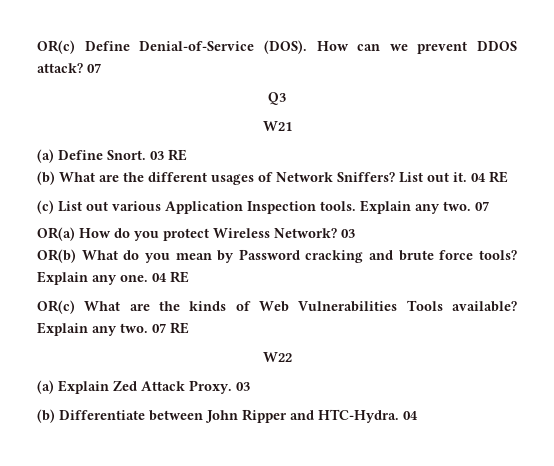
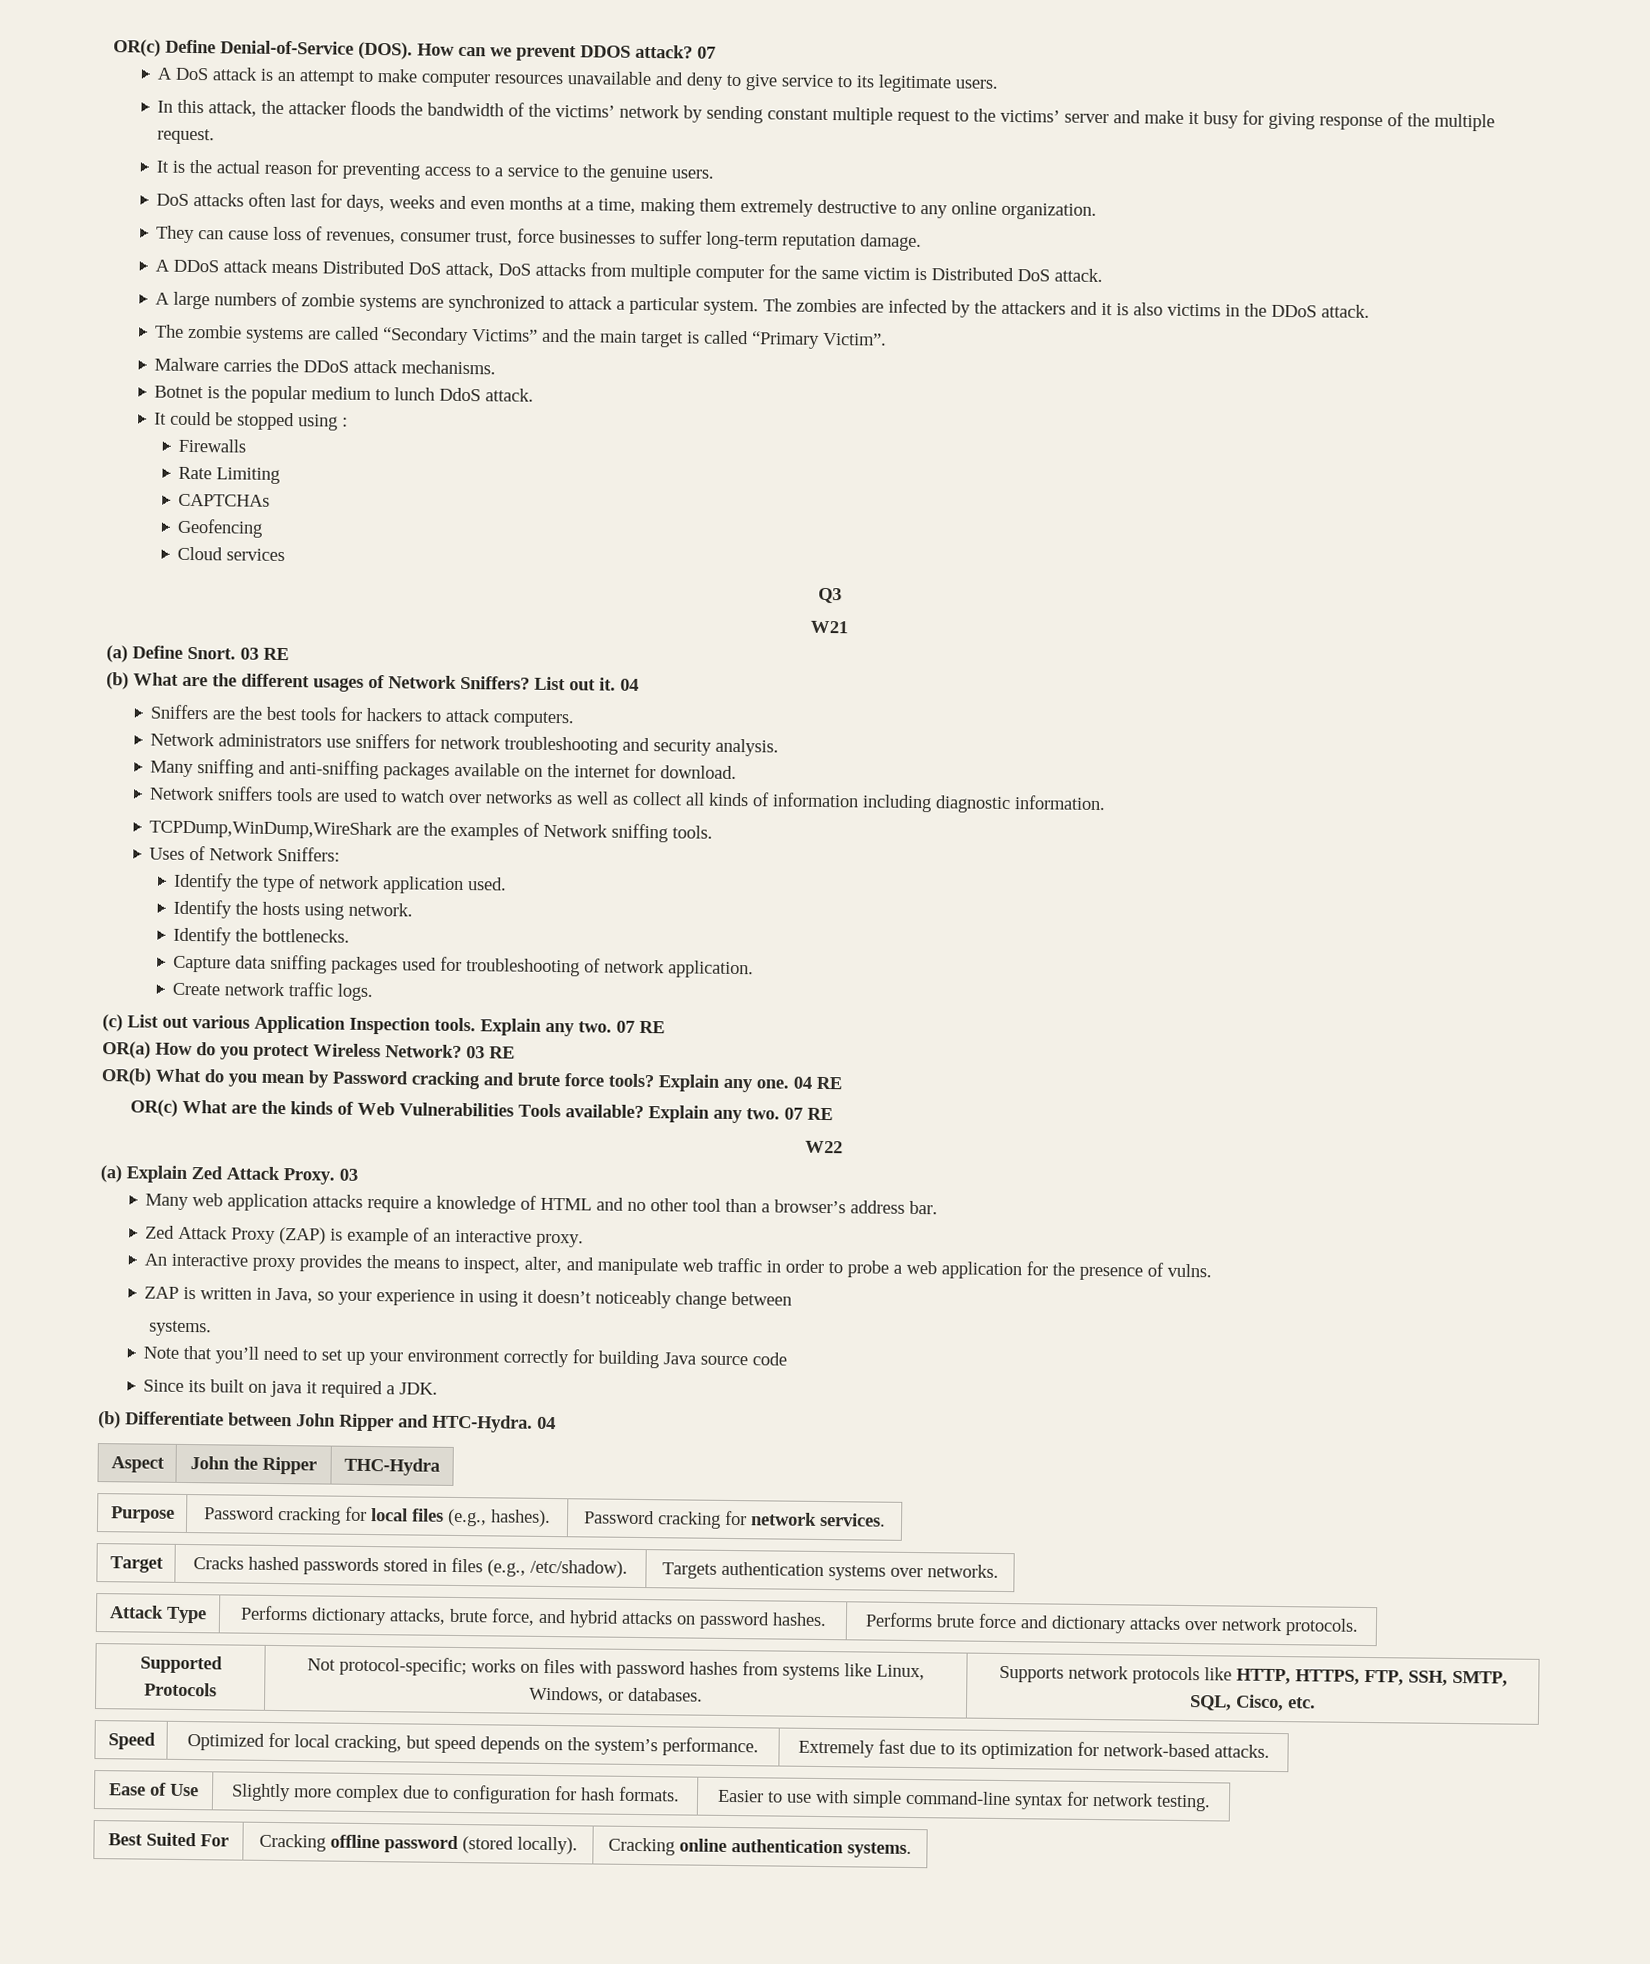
(101, 68) none -> [157,67,999,93] [157,99,1496,132] [157,128,216,145] [156,159,715,183] [156,192,1098,220] [156,225,923,252] [155,259,1104,283] [155,291,1371,318] [155,324,888,349] [154,357,497,375] [154,385,535,404] [154,411,349,431] [178,438,247,453] [178,466,281,484] [178,493,271,507] [177,518,264,538] [177,546,286,562] // A DoS attack is an attempt to make computer resources unavailable and deny to give service to its legitimate users. // In this attack, the attacker floods the bandwidth of the victims’ network by sending constant multiple request to the victims’ server and make it busy for giving response of the multiple request. // It is the actual reason for preventing access to a service to the genuine users. // DoS attacks often last for days, weeks and even months at a time, making them extremely destructive to any online organization. // They can cause loss of revenues, consumer trust, force businesses to suffer long-term reputation damage. // A DDoS attack means Distributed DoS attack, DoS attacks from multiple computer for the same victim is Distributed DoS attack. // A large numbers of zombie systems are synchronized to attack a particular system. The zombies are infected by the attackers and it is also victims in the DDoS attack. // The zombie systems are called “Secondary Victims” and the main target is called “Primary Victim”. // Malware carries the DDoS attack mechanisms. // Botnet is the popular medium to lunch DdoS attack. // It could be stopped using : // Firewalls // Rate Limiting // CAPTCHAs // Geofencing // Cloud services
[489,171,508,183] RE -> [150,704,575,728] [150,732,780,757] [150,759,738,780] [149,786,1107,814] [149,819,714,843] [149,846,341,862] [173,872,508,895] [173,899,414,920] [173,926,351,946] [173,954,755,979] [172,982,374,1002] // Sniffers are the best tools for hackers to attack computers. // Network administrators use sniffers for network troubleshooting and security analysis. // Many sniffing and anti-sniffing packages available on the internet for download. // Network sniffers tools are used to watch over networks as well as collect all kinds of information including diagnostic information. // TCPDump,WinDump,WireShark are the examples of Network sniffing tools. // Uses of Network Sniffers: // Identify the type of network application used. // Identify the hosts using network. // Identify the bottlenecks. // Capture data sniffing packages used for troubleshooting of network application. // Create network traffic logs.
(489, 206) none -> [639,1020,665,1034] RE
(355, 233) none -> [489,1046,515,1059] RE
(250, 386) none -> [145,1193,939,1215] [145,1225,585,1248] [144,1253,1213,1281] [144,1286,793,1309] [149,1320,213,1337] [143,1345,788,1369] [143,1379,439,1399] // Many web application attacks require a knowledge of HTML and no other tool than a browser’s address bar. // Zed Attack Proxy (ZAP) is example of an interactive proxy. // An interactive proxy provides the means to inspect, alter, and manipulate web traffic in order to probe a web application for the presence of vulns. // ZAP is written in Java, so your experience in using it doesn’t noticeably change between // systems. // Note that you’ll need to set up your environment correctly for building Java source code // Since its built on java it required a JDK.
(418, 415) none -> [110,1456,165,1473] [190,1456,317,1475] [344,1457,440,1476] [110,1506,175,1523] [204,1506,551,1528] [584,1510,886,1529] [109,1556,164,1573] [193,1556,628,1578] [661,1561,999,1581] [109,1605,207,1624] [239,1605,827,1630] [864,1612,1359,1636] [139,1655,223,1674] [144,1682,217,1697] [307,1656,925,1681] [529,1686,703,1704] [998,1665,1508,1687] [1190,1694,1316,1712] [107,1732,156,1750] [187,1732,759,1757] [797,1739,1270,1760] [109,1782,199,1797] [230,1783,680,1805] [716,1789,1211,1812] [108,1832,229,1847] [258,1833,578,1855] [608,1837,912,1859] // Aspect | John the Ripper | THC-Hydra // Purpose | Password cracking for local files (e.g., hashes). | Password cracking for network services. // Target | Cracks hashed passwords stored in files (e.g., /etc/shadow). | Targets authentication systems over networks. // Attack Type | Performs dictionary attacks, brute force, and hybrid attacks on password hashes. | Performs brute force and dictionary attacks over network protocols. // Supported Protocols | Not protocol-specific; works on files with password hashes from systems like Linux, Windows, or databases. | Supports network protocols like HTTP, HTTPS, FTP, SSH, SMTP, SQL, Cisco, etc. // Speed | Optimized for local cracking, but speed depends on the system’s performance. | Extremely fast due to its optimization for network-based attacks. // Ease of Use | Slightly more complex due to configuration for hash formats. | Easier to use with simple command-line syntax for network testing. // Best Suited For | Cracking offline password (stored locally). | Cracking online authentication systems.

